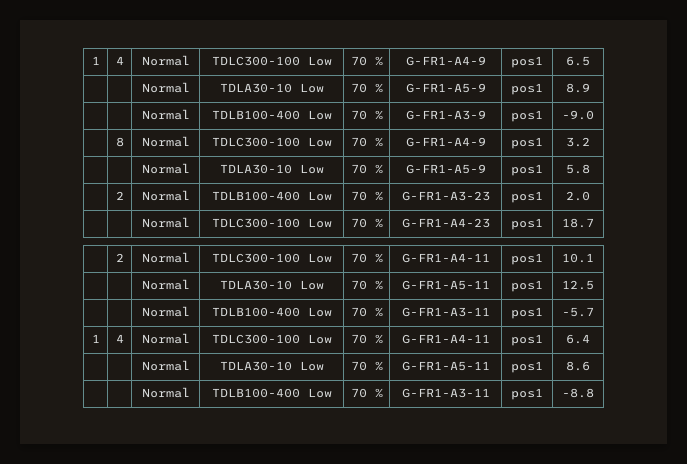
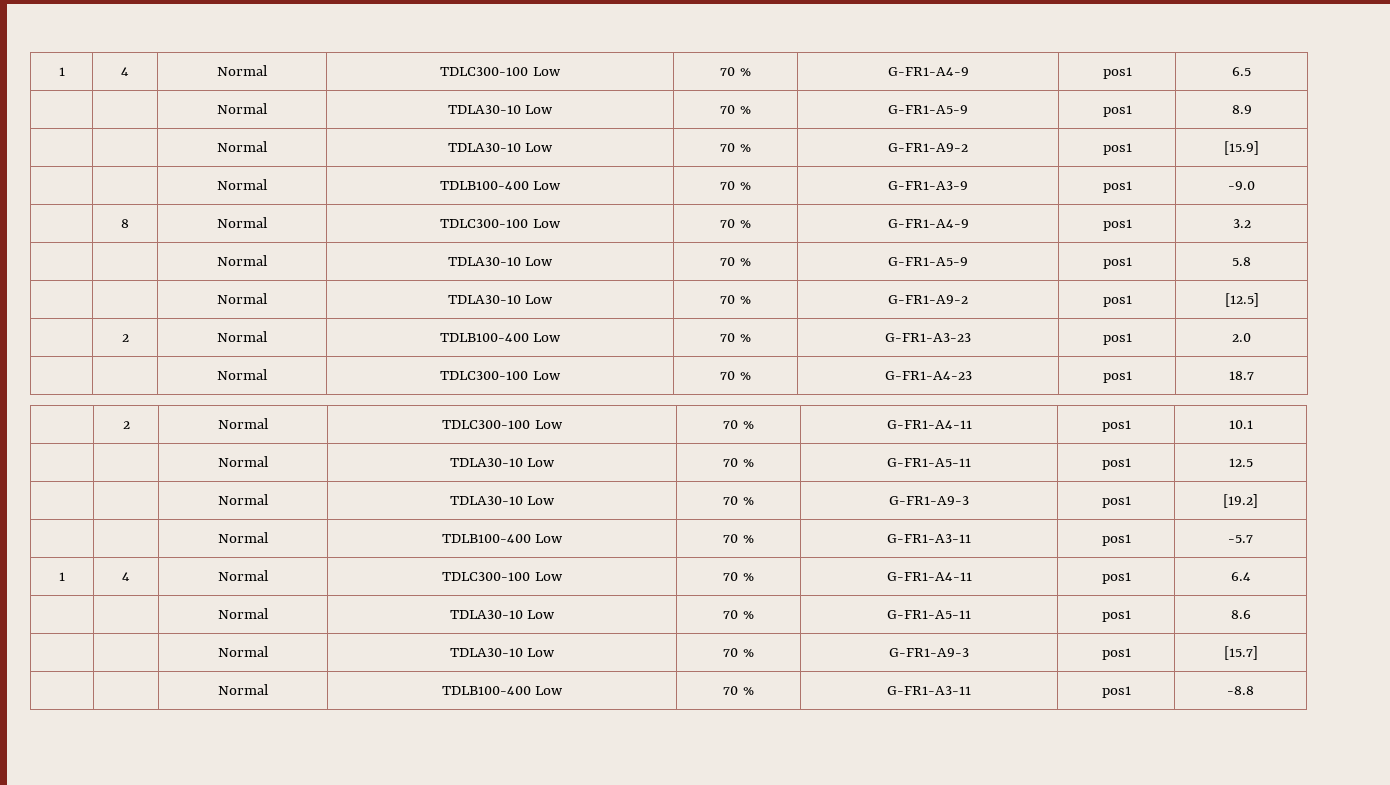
(590, 88) none -> [217,141,268,152] [447,143,554,152] [720,143,751,152] [888,143,968,152] [1102,143,1132,155] [1224,141,1259,155] // | | Normal | TDLA30-10 Low | 70 % | G-FR1-A9-2 | pos1 | [15.9]
(590, 169) none -> [217,293,268,304] [447,295,554,304] [720,295,751,304] [888,295,968,304] [1102,295,1132,307] [1224,293,1259,307] // | | Normal | TDLA30-10 Low | 70 % | G-FR1-A9-2 | pos1 | [12.5]
(594, 285) none -> [218,494,269,505] [449,496,556,505] [723,496,754,505] [889,496,969,505] [1101,496,1131,508] [1223,494,1258,508] // | | Normal | TDLA30-10 Low | 70 % | G-FR1-A9-3 | pos1 | [19.2]
(590, 366) none -> [218,646,269,657] [449,648,556,657] [723,648,754,657] [889,648,969,657] [1101,648,1131,660] [1223,646,1258,660] // | | Normal | TDLA30-10 Low | 70 % | G-FR1-A9-3 | pos1 | [15.7]

